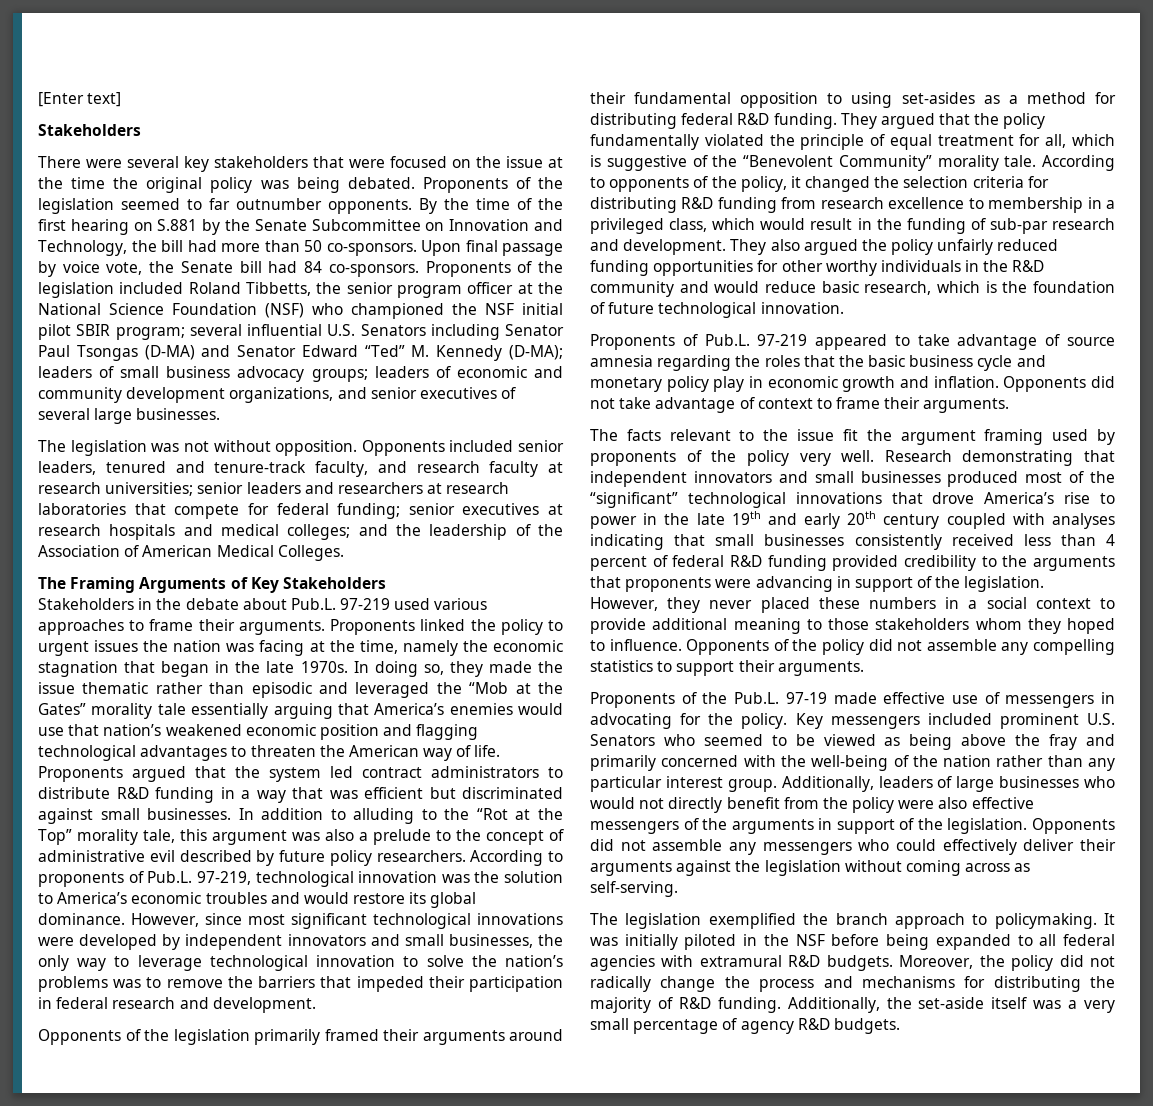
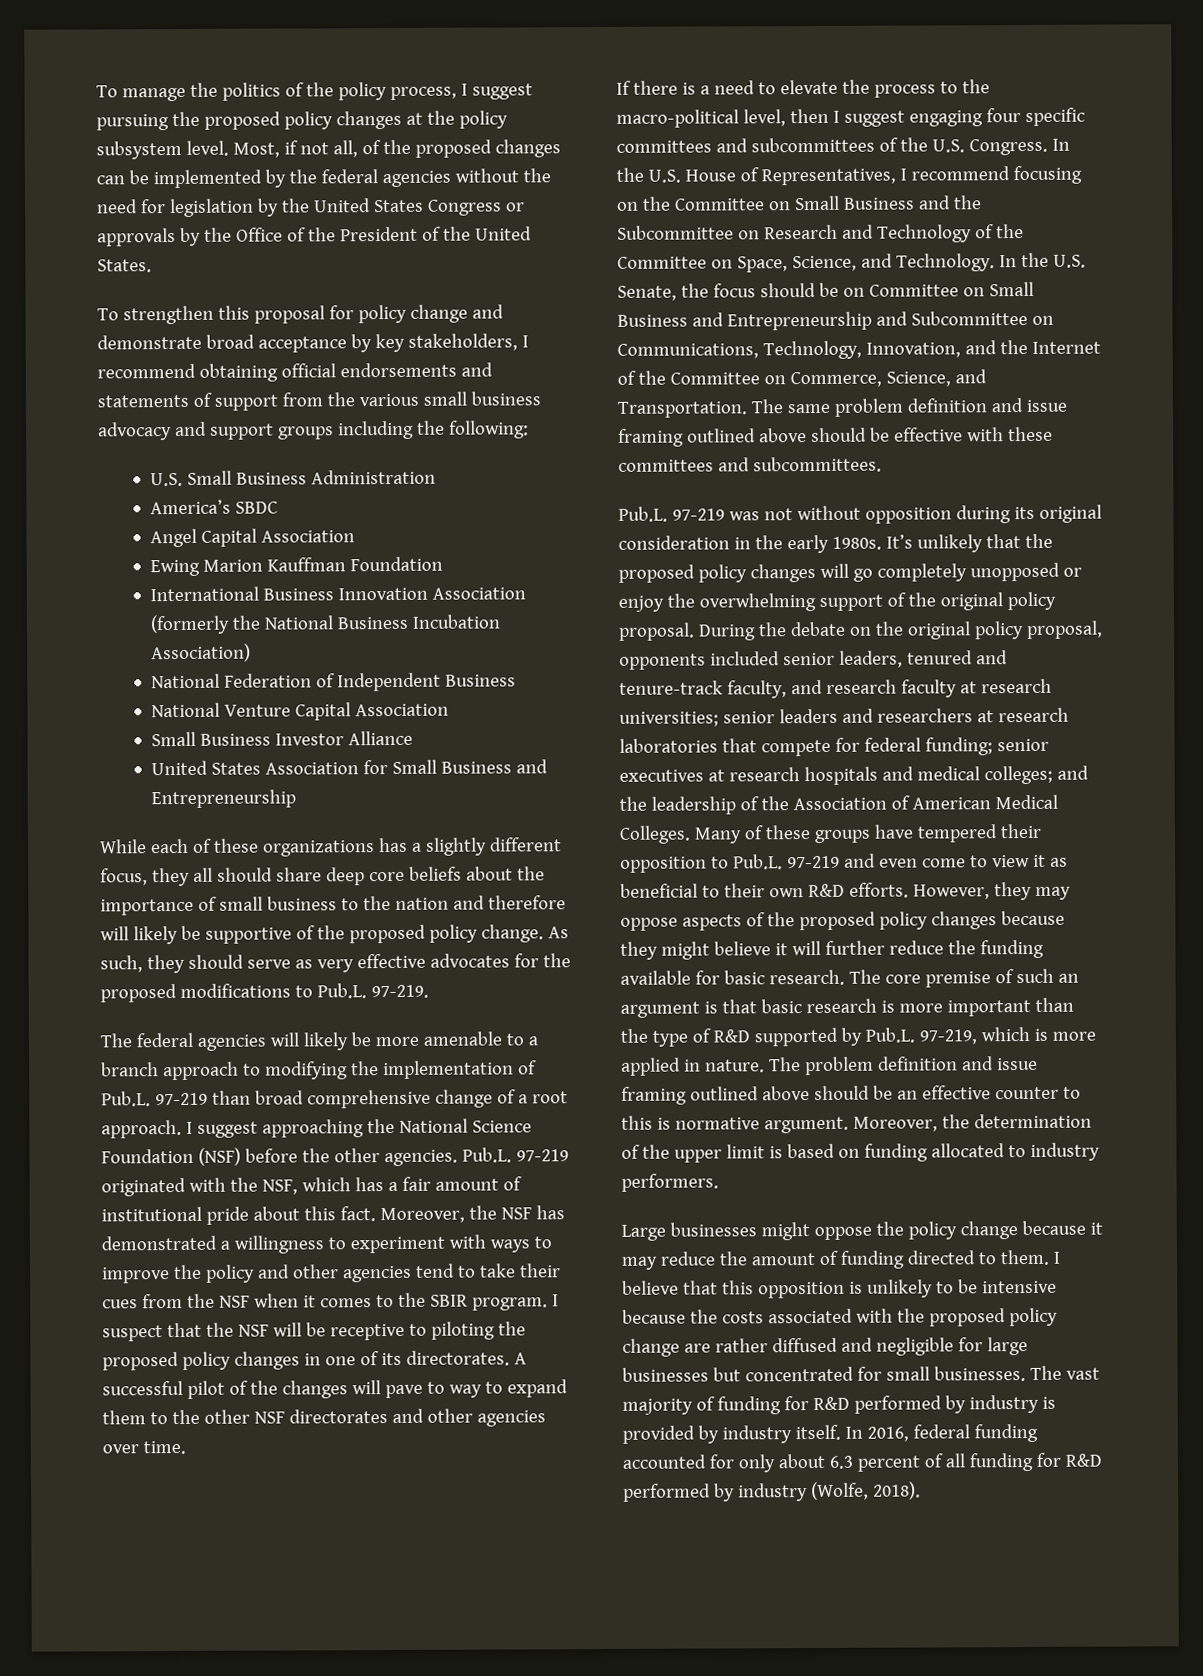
[38,92,122,107] [38,124,141,136] [38,156,563,172] [38,177,563,193] [38,198,563,214] [38,219,563,235] [38,240,563,256] [38,261,564,277] [38,282,533,298] [Enter text] // Stakeholders // There were several key stakeholders that were focused on the issue at the time the original policy was being debated. Proponents of the legislation seemed to far outnumber opponents. By the time of the first hearing on S.881 by the Senate Subcommittee on Innovation and Technology, the bill had more than 50 co-sponsors. Upon final passage by voice vote, the Senate bill had 84 co-sponsors. Proponents of the legislation included Roland Tibbetts, the senior program officer at -> [96,82,533,102] [96,110,508,131] [96,139,561,160] [96,168,551,189] [96,198,525,218] [97,226,532,247] [97,259,152,273] [97,304,504,325] [97,333,529,353] [97,362,493,382] [97,391,541,411] [98,420,529,441] [149,469,436,487] [149,499,278,515] [149,528,355,548] [149,556,443,577] [149,586,526,602] [149,614,501,635] [150,643,251,663] [150,672,516,692] [150,702,449,721] [150,730,413,747] [150,759,548,776] [150,789,296,809] [100,837,562,857] [100,866,545,887] [100,895,566,916] [100,924,569,945] [100,953,571,974] [100,983,429,1003] [100,1031,538,1051] [101,1060,537,1081] [101,1089,568,1109] [101,1119,364,1139] To manage the politics of the policy process, I suggest pursuing the proposed policy changes at the policy subsystem level. Most, if not all, of the proposed changes can be implemented by the federal agencies without the need for legislation by the United States Congress or approvals by the Office of the President of the United States. // To strengthen this proposal for policy change and demonstrate broad acceptance by key stakeholders, I recommend obtaining official endorsements and statements of support from the various small business advocacy and support groups including the following: // U.S. Small Business Administration // America’s SBDC // Angel Capital Association // Ewing Marion Kauffman Foundation // International Business Innovation Association (formerly the National Business Incubation Association) // National Federation of Independent Business // National Venture Capital Association // Small Business Investor Alliance // United States Association for Small Business and Entrepreneurship // While each of these organizations has a slightly different focus, they all should share deep core beliefs about the importance of small business to the nation and therefore will likely be supportive of the proposed policy change. As such, they should serve as very effective advocates for the proposed modifications to Pub.L. 97-219. // The federal agencies will likely be more amenable to a branch approach to modifying the implementation of Pub.L. 97-219 than broad comprehensive change of a root approach. I suggest approaching
[312,303,563,319] [38,324,564,340] [38,345,563,361] [38,366,563,382] [38,387,517,403] [38,408,221,424] [38,440,445,456] who championed the NSF initial pilot SBIR program; several influential U.S. Senators including Senator Paul Tsongas (D-MA) and Senator Edward “Ted” M. Kennedy (D-MA); leaders of small business advocacy groups; leaders of economic and community development organizations, and senior executives of several large businesses. // The legislation was not without opposition. Opponents -> [244,1147,569,1167] [101,1176,522,1197] [101,1205,565,1225] [101,1234,552,1254] [102,1263,561,1284] [102,1292,559,1311] [102,1321,526,1342] [102,1350,527,1371] [102,1379,568,1399] [102,1408,546,1427] [102,1440,186,1455] [616,79,990,98] [616,107,1085,128] [616,137,1070,156] [616,165,1082,186] [617,195,982,211] [617,224,1024,243] [617,252,1086,273] [617,281,1034,301] [617,310,1054,331] [617,339,1101,360] [617,369,987,388] [617,398,1067,418] [618,426,1053,447] [618,456,882,473] [618,504,1102,524] [618,533,1053,554] [618,562,1082,583] [618,591,1056,612] [618,620,1103,641] [619,653,706,670] before the other agencies. Pub.L. 97-219 originated with the NSF, which has a fair amount of institutional pride about this fact. Moreover, the NSF has demonstrated a willingness to experiment with ways to improve the policy and other agencies tend to take their cues from the NSF when it comes to the SBIR program. I suspect that the NSF will be receptive to piloting the proposed policy changes in one of its directorates. A successful pilot of the changes will pave to way to expand them to the other NSF directorates and other agencies over time. // If there is a need to elevate the process to the macro-political level, then I suggest engaging four specific committees and subcommittees of the U.S. Congress. In the U.S. House of Representatives, I recommend focusing on the Committee on Small Business and the Subcommittee on Research and Technology of the Committee on Space, Science, and Technology. In the U.S. Senate, the focus should be on Committee on Small Business and Entrepreneurship and Subcommittee on Communications, Technology, Innovation, and the Internet of the Committee on Commerce, Science, and Transportation. The same problem definition and issue framing outlined above should be effective with these committees and subcommittees. // Pub.L. 97-219 was not without opposition during its original consideration in the early 1980s. It’s unlikely that the proposed policy changes will go completely unopposed or enjoy the overwhelming support of the original policy proposal. During the debate on the original policy proposal, opponents
[38,577,386,593] [38,598,488,610] [38,619,563,635] [38,640,563,656] [38,661,563,677] [38,682,563,698] [38,703,563,719] [38,724,479,740] [38,745,501,761] [38,766,563,782] [38,787,563,803] [38,808,563,824] [38,829,564,845] [38,850,563,866] [38,871,563,887] [38,892,477,908] [38,913,563,929] [38,934,563,950] [38,955,563,971] [38,976,563,992] [38,997,316,1013] [38,1029,563,1045] [590,92,1116,108] [590,113,1046,129] [590,134,1115,150] [590,155,1115,171] [590,176,1049,192] [590,197,1115,213] [590,218,1115,234] [590,239,1059,255] [590,260,1045,276] [590,281,1115,297] [590,302,844,318] [590,334,1115,350] [590,355,1046,371] [590,376,1115,392] [590,397,1010,413] [590,429,1115,445] [590,450,1115,466] [590,471,1115,487] [590,492,1115,508] [590,511,1115,529] [590,534,1115,550] [590,555,1115,571] [590,576,1045,592] [590,597,1115,613] [590,618,1115,634] [590,639,1115,655] [590,660,864,676] [590,692,1115,708] [590,713,1115,729] [590,734,1115,750] [590,755,1115,771] [590,776,1115,792] [590,797,1034,813] [590,818,1115,834] [590,839,1116,855] [590,860,1031,876] [590,881,678,897] [590,913,1115,929] [590,934,1115,950] [590,955,1115,971] [590,976,1115,992] [590,997,1115,1013] [590,1018,900,1034] // The Framing Arguments of Key Stakeholders // Stakeholders in the debate about Pub.L. 97-219 used various approaches to frame their arguments. Proponents linked the policy to urgent issues the nation was facing at the time, namely the economic stagnation that began in the late 1970s. In doing so, they made the issue thematic rather than episodic and leveraged the “Mob at the Gates” morality tale essentially arguing that America’s enemies would use that nation’s weakened economic position and flagging technological advantages to threaten the American way of life. Proponents argued that the system led contract administrators to distribute R&D funding in a way that was efficient but discriminated against small businesses. In addition to alluding to the “Rot at the Top” morality tale, this argument was also a prelude to the concept of administrative evil described by future policy researchers. According to proponents of Pub.L. 97-219, technological innovation was the solution to America’s economic troubles and would restore its global dominance. However, since most significant technological innovations were developed by independent innovators and small businesses, the only way to leverage technological innovation to solve the nation’s problems was to remove the barriers that impeded their participation in federal research and development. // Opponents of the legislation primarily framed their arguments around their fundamental opposition to using set-asides as a method for distributing federal R&D funding. They argued that the policy fundamentally violated the principle of equal treatment for all, which is suggestive of the “Benevolent Community” morality tale. According to opponents of the policy, it changed the selection criteria for distributing R&D funding from research excellence to membership in a privileged class, which would result in the funding of sub-par research and development. They also argued the policy unfairly reduced funding opportunities for other worthy individuals in the R&D community and would reduce basic research, which is the foundation of future technological innovation. // Proponents of Pub.L. 97-219 appeared to take advantage of source amnesia regarding the roles that the basic business cycle and monetary policy play in economic growth and inflation. Opponents did not take advantage of context to frame their arguments. // The facts relevant to the issue fit the argument framing used by proponents of the policy very well. Research demonstrating that independent innovators and small businesses produced most of the “significant” technological innovations that drove America’s rise to power in the late 19th and early 20th century coupled with analyses indicating that small businesses consistently received less than 4 percent of federal R&D funding provided credibility to the arguments that proponents were advancing in support of the legislation. However, they never placed these numbers in a social context to provide additional meaning to those stakeholders whom they hoped to influence. Opponents of the policy did not assemble any compelling statistics to support their arguments. // Proponents of the Pub.L. 97-19 made effective use of messengers in advocating for the policy. Key messengers included prominent U.S. Senators who seemed to be viewed as being above the fray and primarily concerned with the well-being of the nation rather than any particular interest group. Additionally, leaders of large businesses who would not directly benefit from the policy were also effective messengers of the arguments in support of the legislation. Opponents did not assemble any messengers who could effectively deliver their arguments against the legislation without coming across as self-serving. // The legislation exemplified the branch approach to policymaking. It was initially piloted in the NSF before being expanded to all federal agencies with extramural R&D budgets. Moreover, the policy did not radically change the process and mechanisms for distributing the majority of R&D funding. Additionally, the set-aside itself was a very small percentage of agency R&D budgets. -> [693,823,1042,844] [620,853,1068,873] [620,881,1071,901] [620,910,1065,931] [620,939,1044,960] [620,968,1079,988] [620,997,1074,1018] [620,1026,1096,1047] [621,1056,1038,1076] [621,1085,1081,1105] [621,1113,1092,1134] [621,1142,1100,1163] [621,1173,719,1192] [621,1220,1103,1241] [621,1249,1061,1270] [622,1279,1057,1299] [622,1307,1058,1327] [622,1336,1028,1357] [622,1365,1100,1382] [622,1394,1056,1415] [622,1423,1038,1444] [622,1452,1102,1473] [623,1481,921,1502] Many of these groups have tempered their opposition to Pub.L. 97-219 and even come to view it as beneficial to their own R&D efforts. However, they may oppose aspects of the proposed policy changes because they might believe it will further reduce the funding available for basic research. The core premise of such an argument is that basic research is more important than the type of R&D supported by Pub.L. 97-219, which is more applied in nature. The problem definition and issue framing outlined above should be an effective counter to this is normative argument. Moreover, the determination of the upper limit is based on funding allocated to industry performers. // Large businesses might oppose the policy change because it may reduce the amount of funding directed to them. I believe that this opposition is unlikely to be intensive because the costs associated with the proposed policy change are rather diffused and negligible for large businesses but concentrated for small businesses. The vast majority of funding for R&D performed by industry is provided by industry itself. In 2016, federal funding accounted for only about 6.3 percent of all funding for R&D performed by industry (Wolfe, 2018).

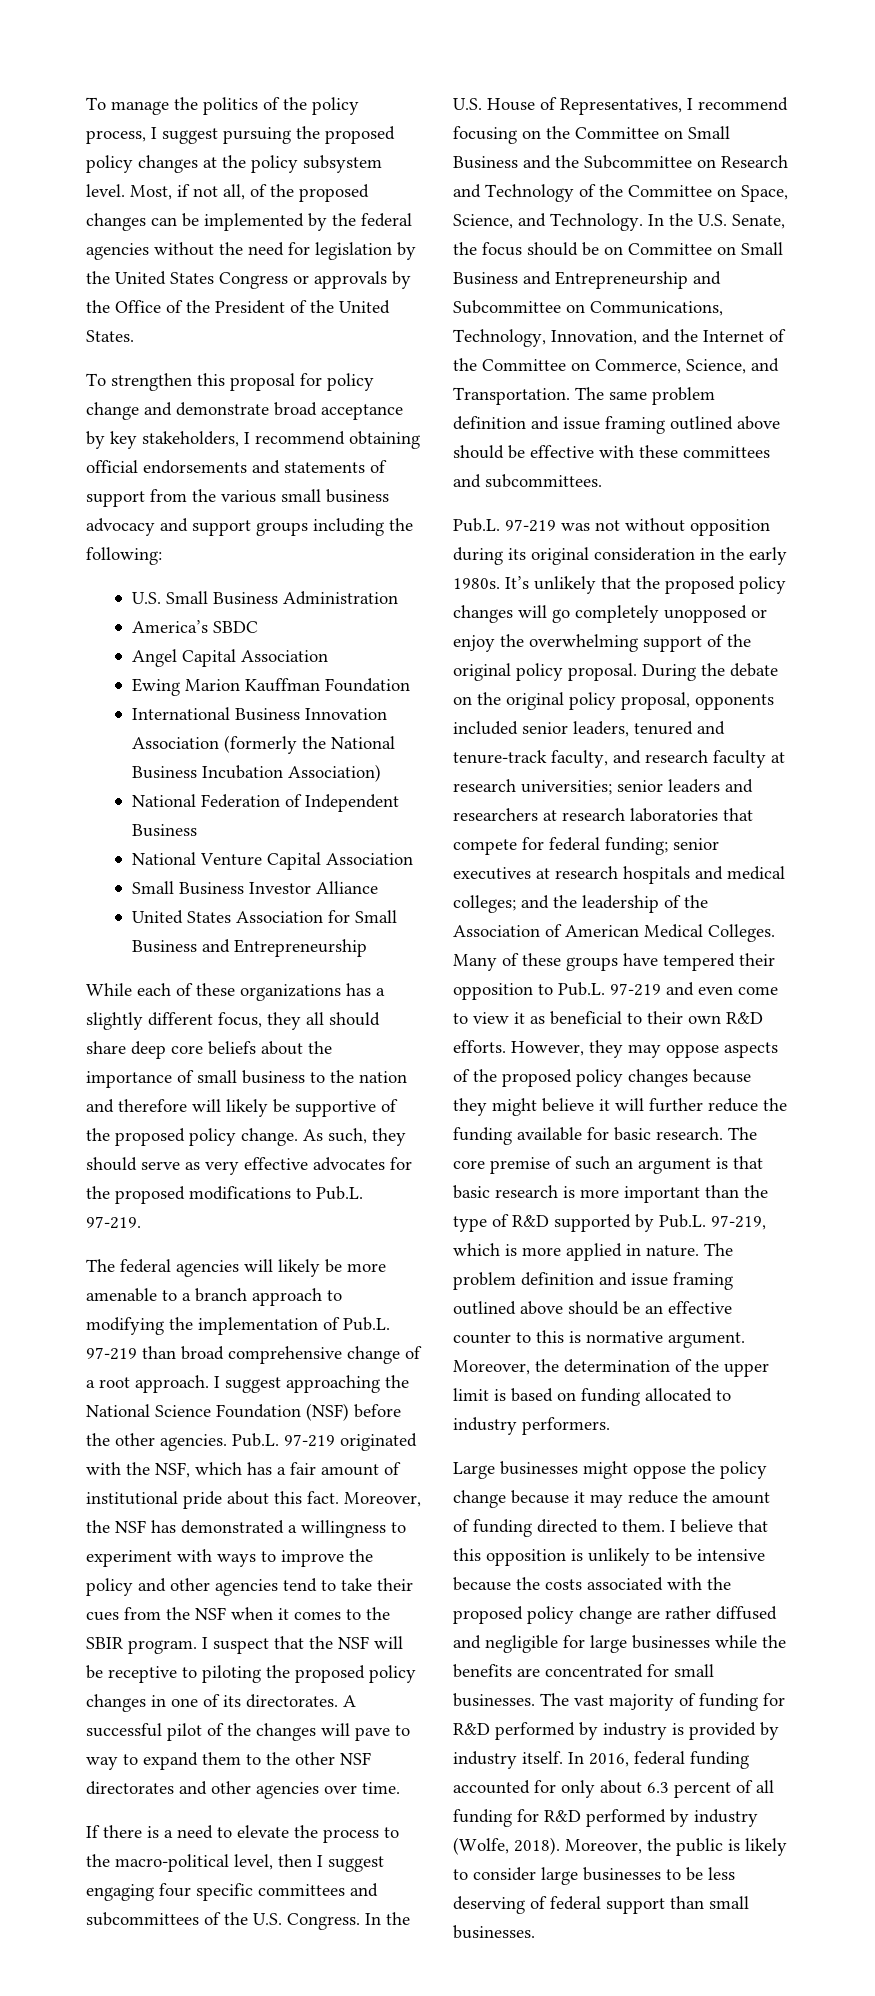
[712,1367,741,1382] but -> [715,1635,786,1648] [453,1664,540,1678] while the benefits are
(921, 1490) none -> [565,1838,787,1856] [453,1867,735,1885] [453,1896,749,1914] [453,1925,535,1939] Moreover, the public is likely to consider large businesses to be less deserving of federal support than small businesses.

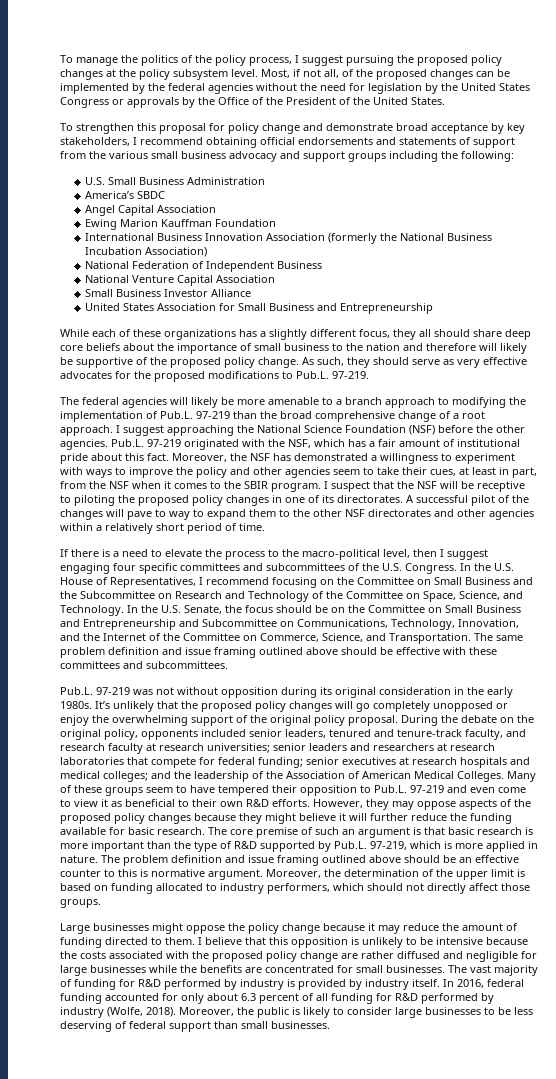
(176, 1352) none -> [260,411,277,419] the
[283,1578,317,1592] tend -> [333,469,360,475] seem
[86,1612,119,1621] cues -> [430,467,537,478] cues, at least in part,
[324,1785,357,1794] over -> [60,523,237,534] within a relatively short period of
(623, 250) none -> [348,605,365,613] the
[569,692,690,710] policy proposal, -> [104,729,138,740] policy,
(618, 964) none -> [146,785,187,793] seem to
[522,1417,610,1435] performers. -> [267,883,530,894] [60,899,101,908] performers, which should not directly affect those groups.

